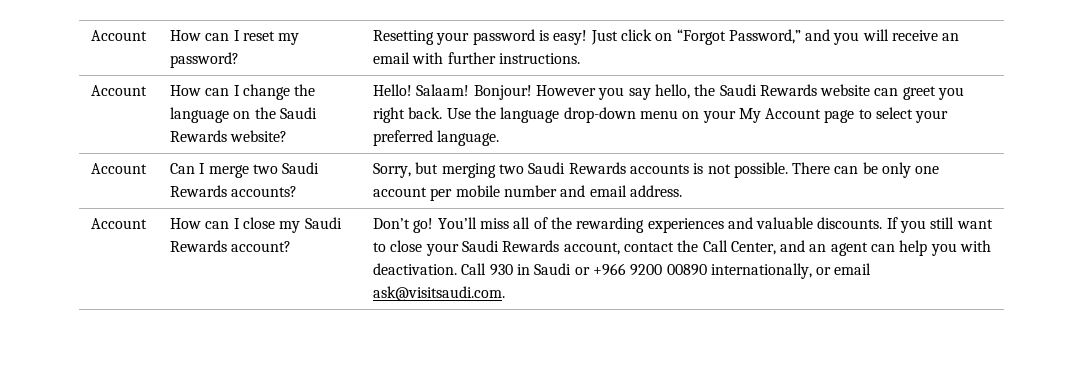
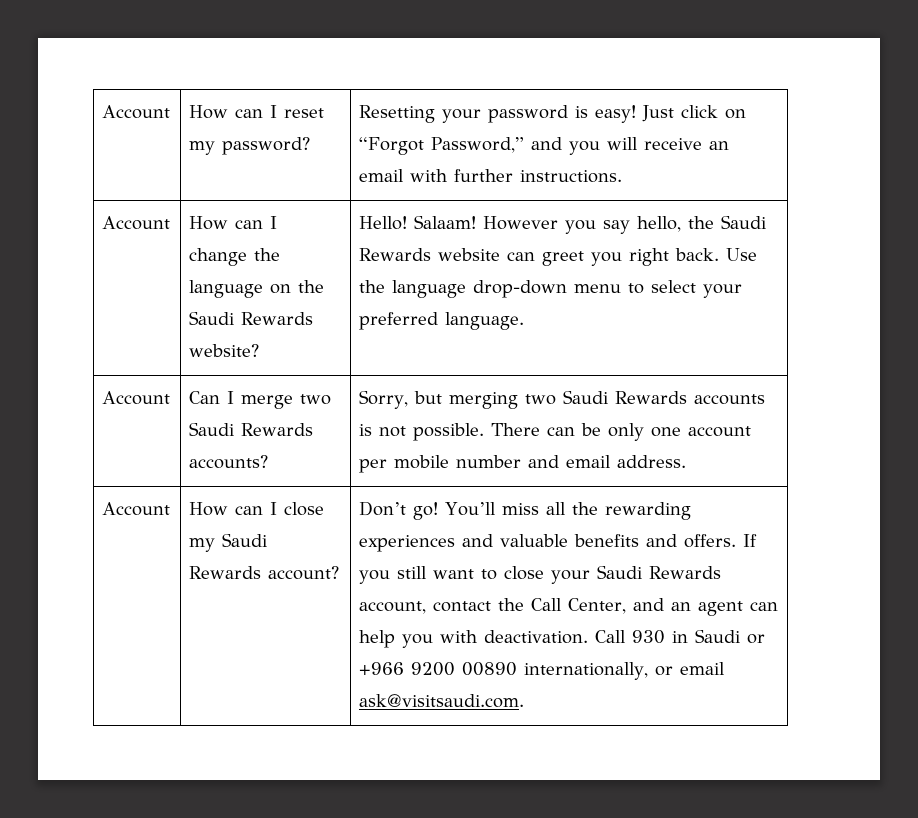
[473,85,532,100] Bonjour! -> (477, 222) none
[682,108,855,123] on your My Account page -> (622, 288) none
[533,217,548,229] of -> (567, 508) none
[817,217,883,229] discounts. -> [574,534,737,548] benefits and offers.

